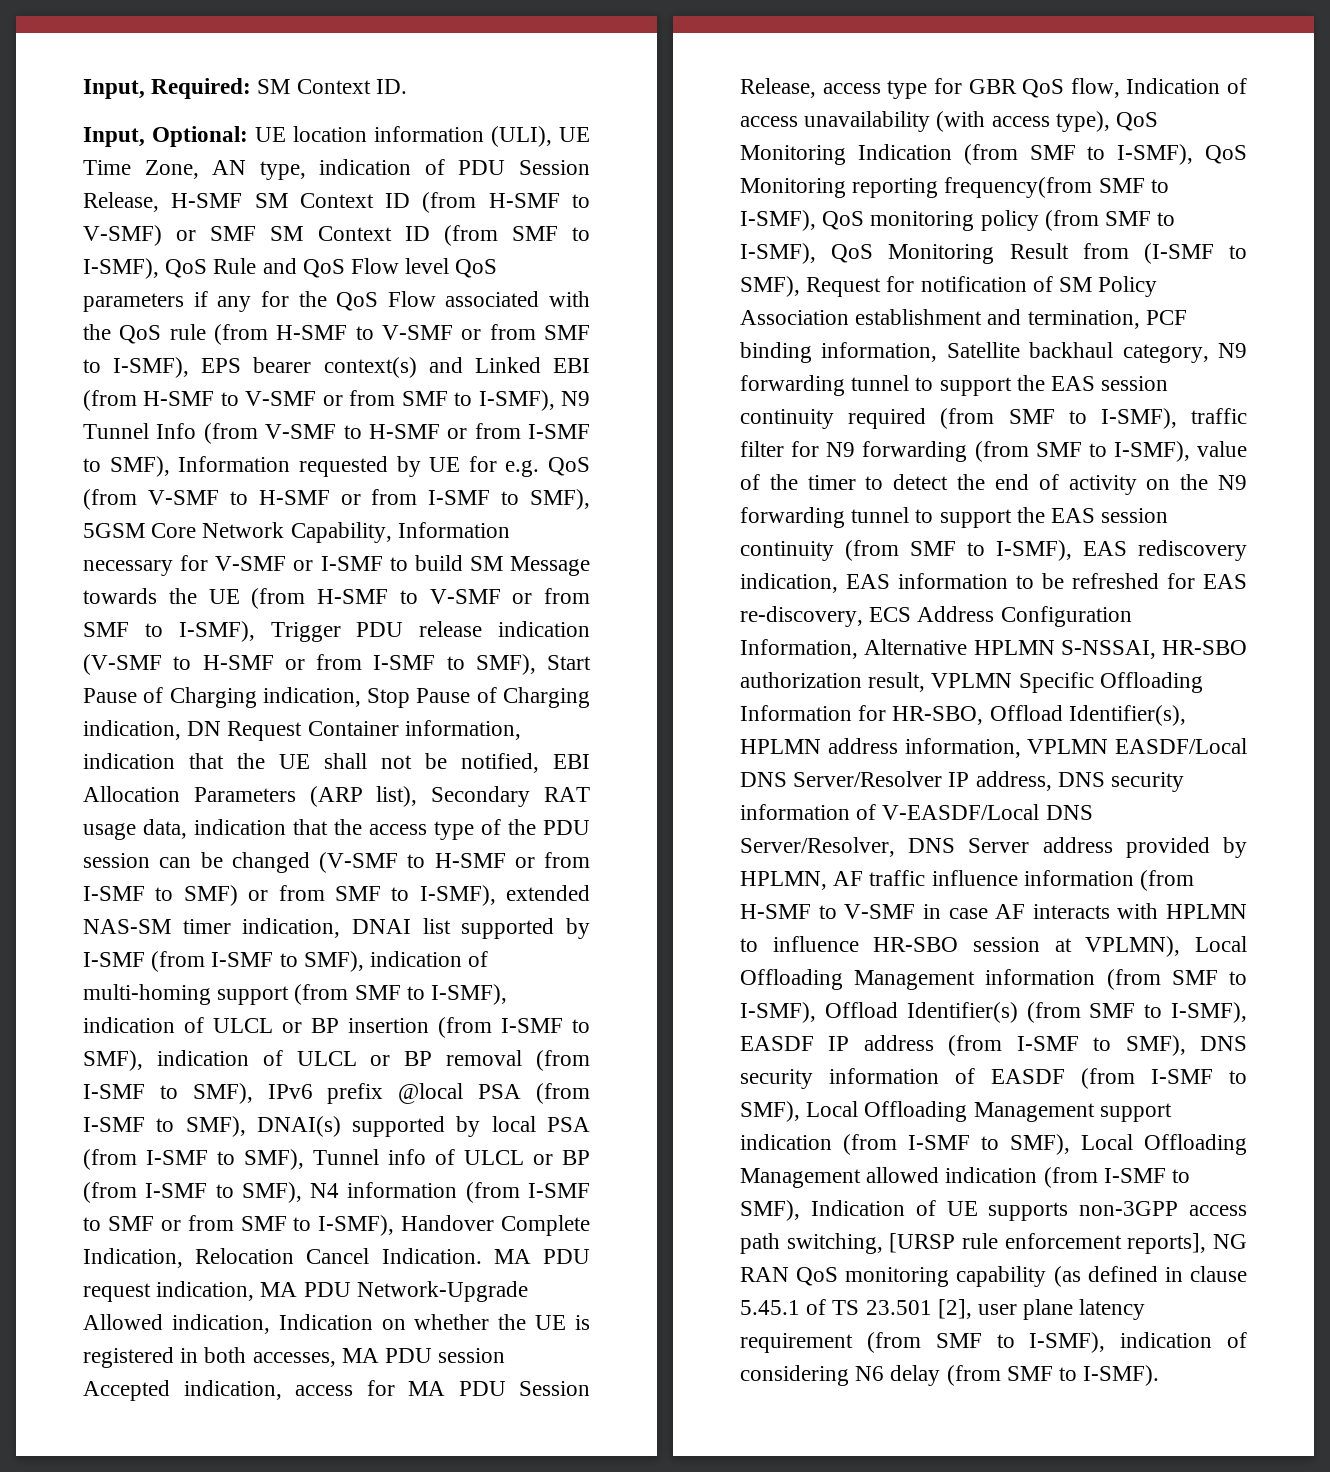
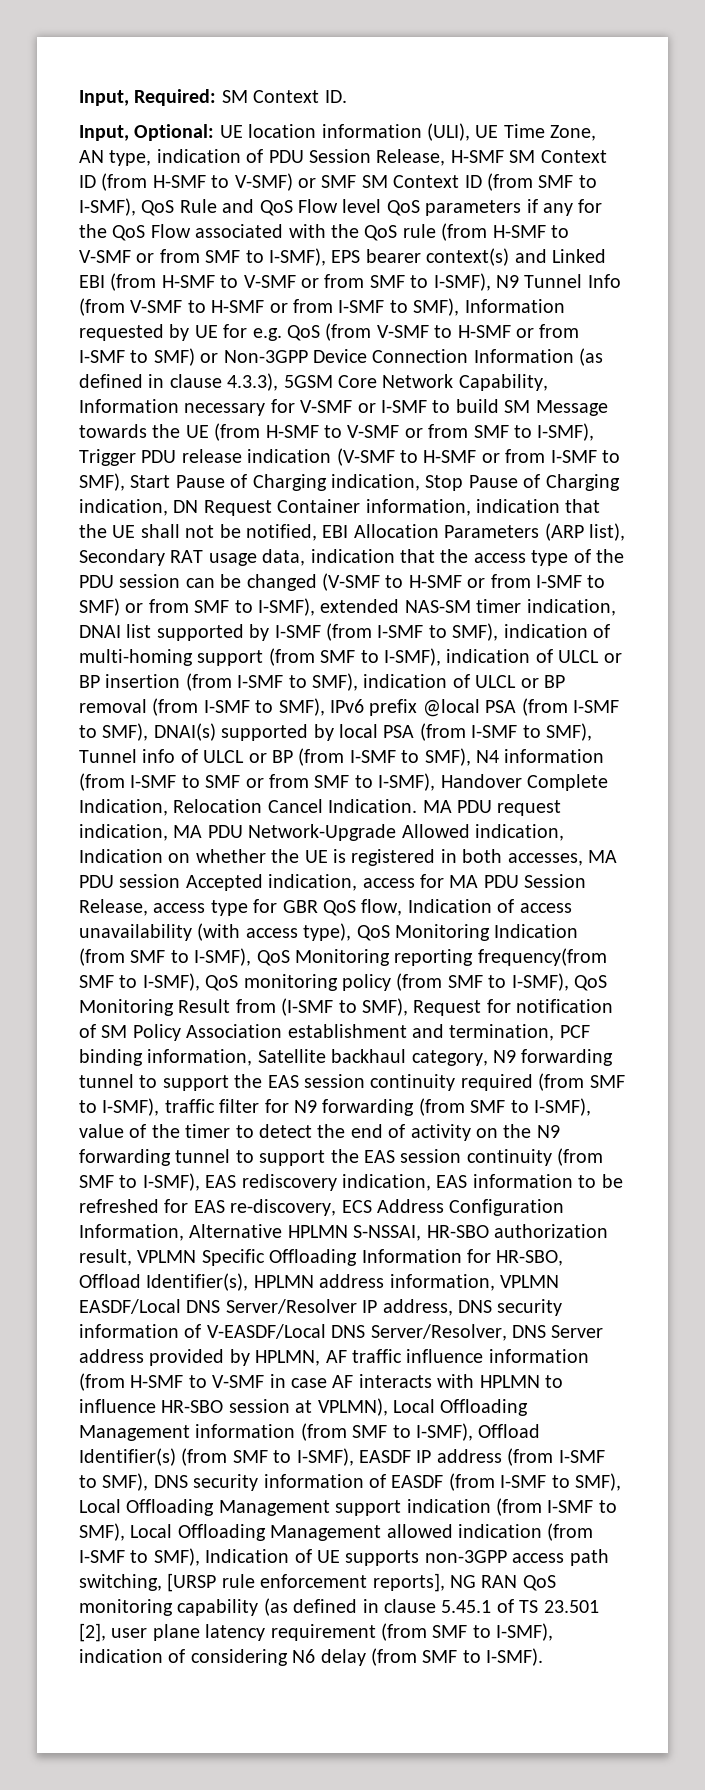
[530,489,590,510] SMF), -> [153,348,604,366] [79,373,279,391] SMF) or Non-3GPP Device Connection Information (as defined in clause 4.3.3),

